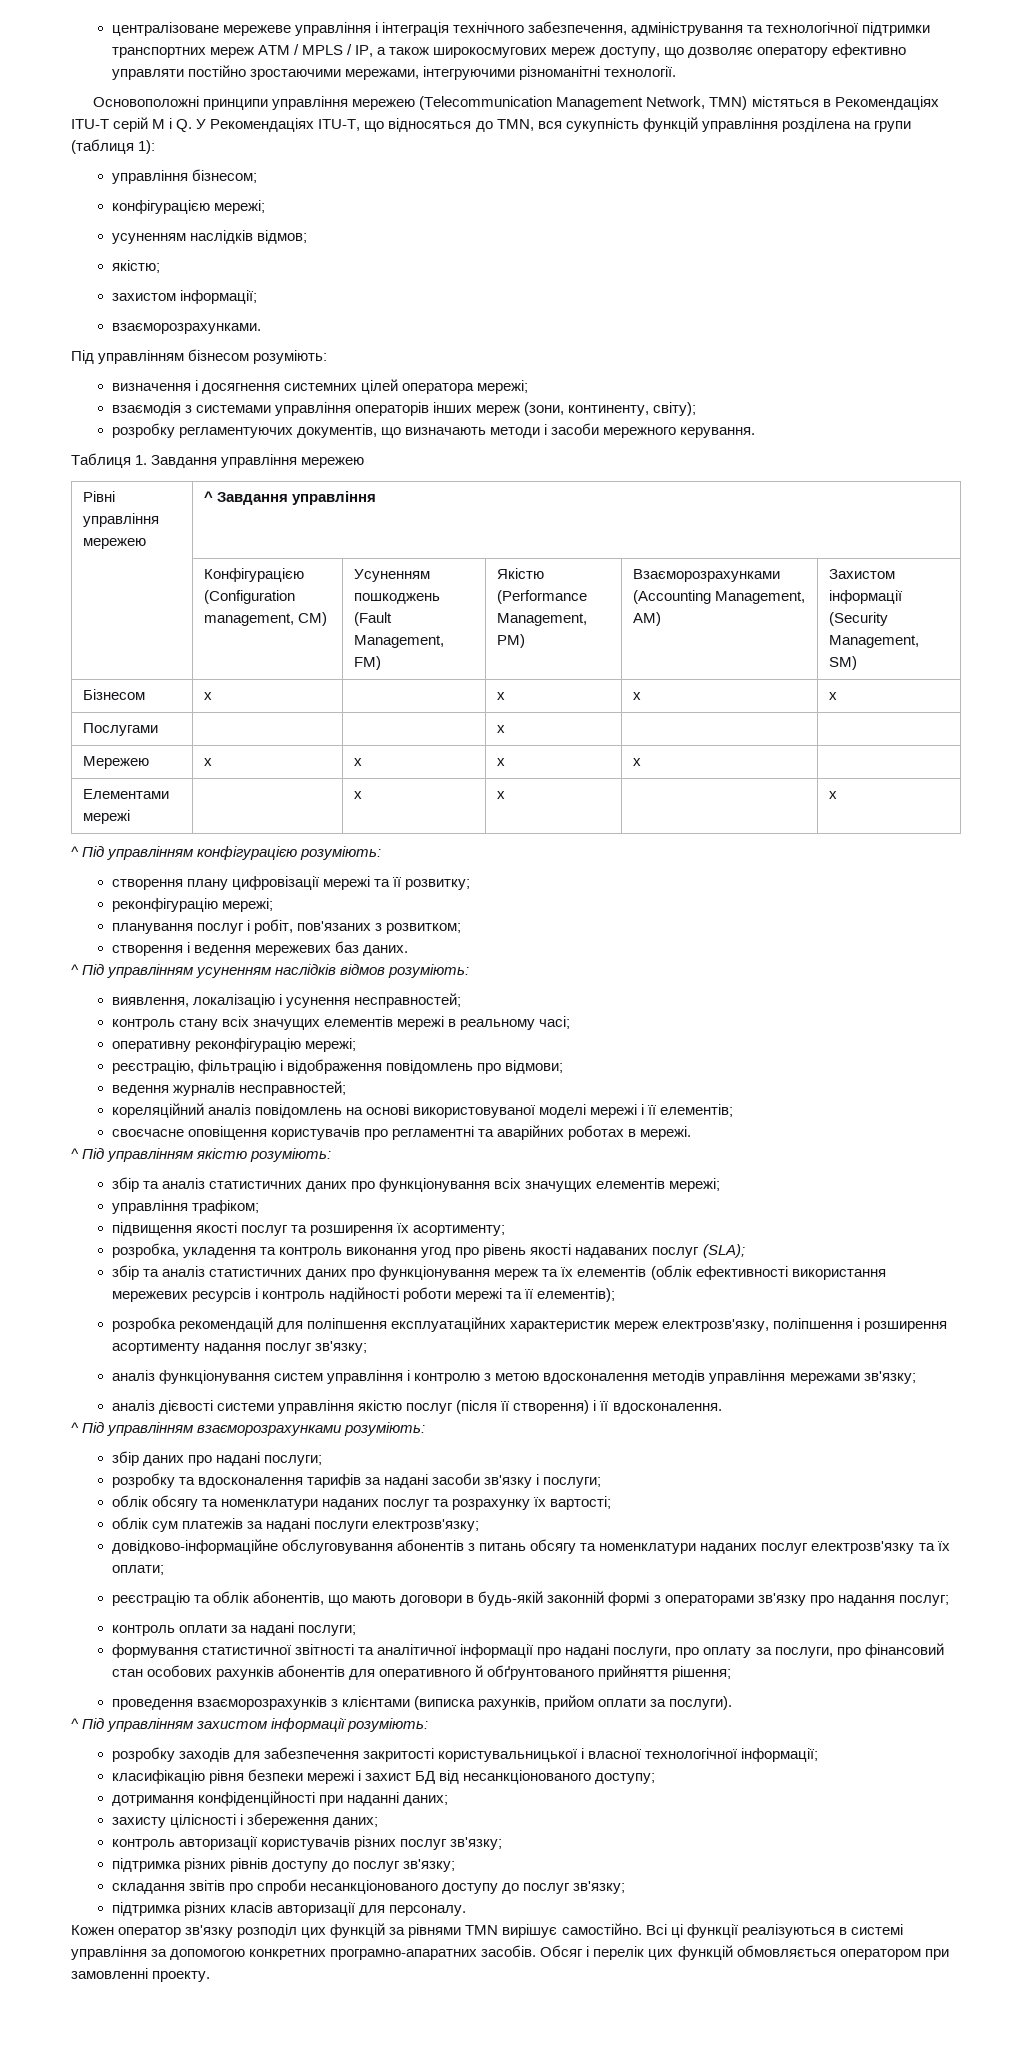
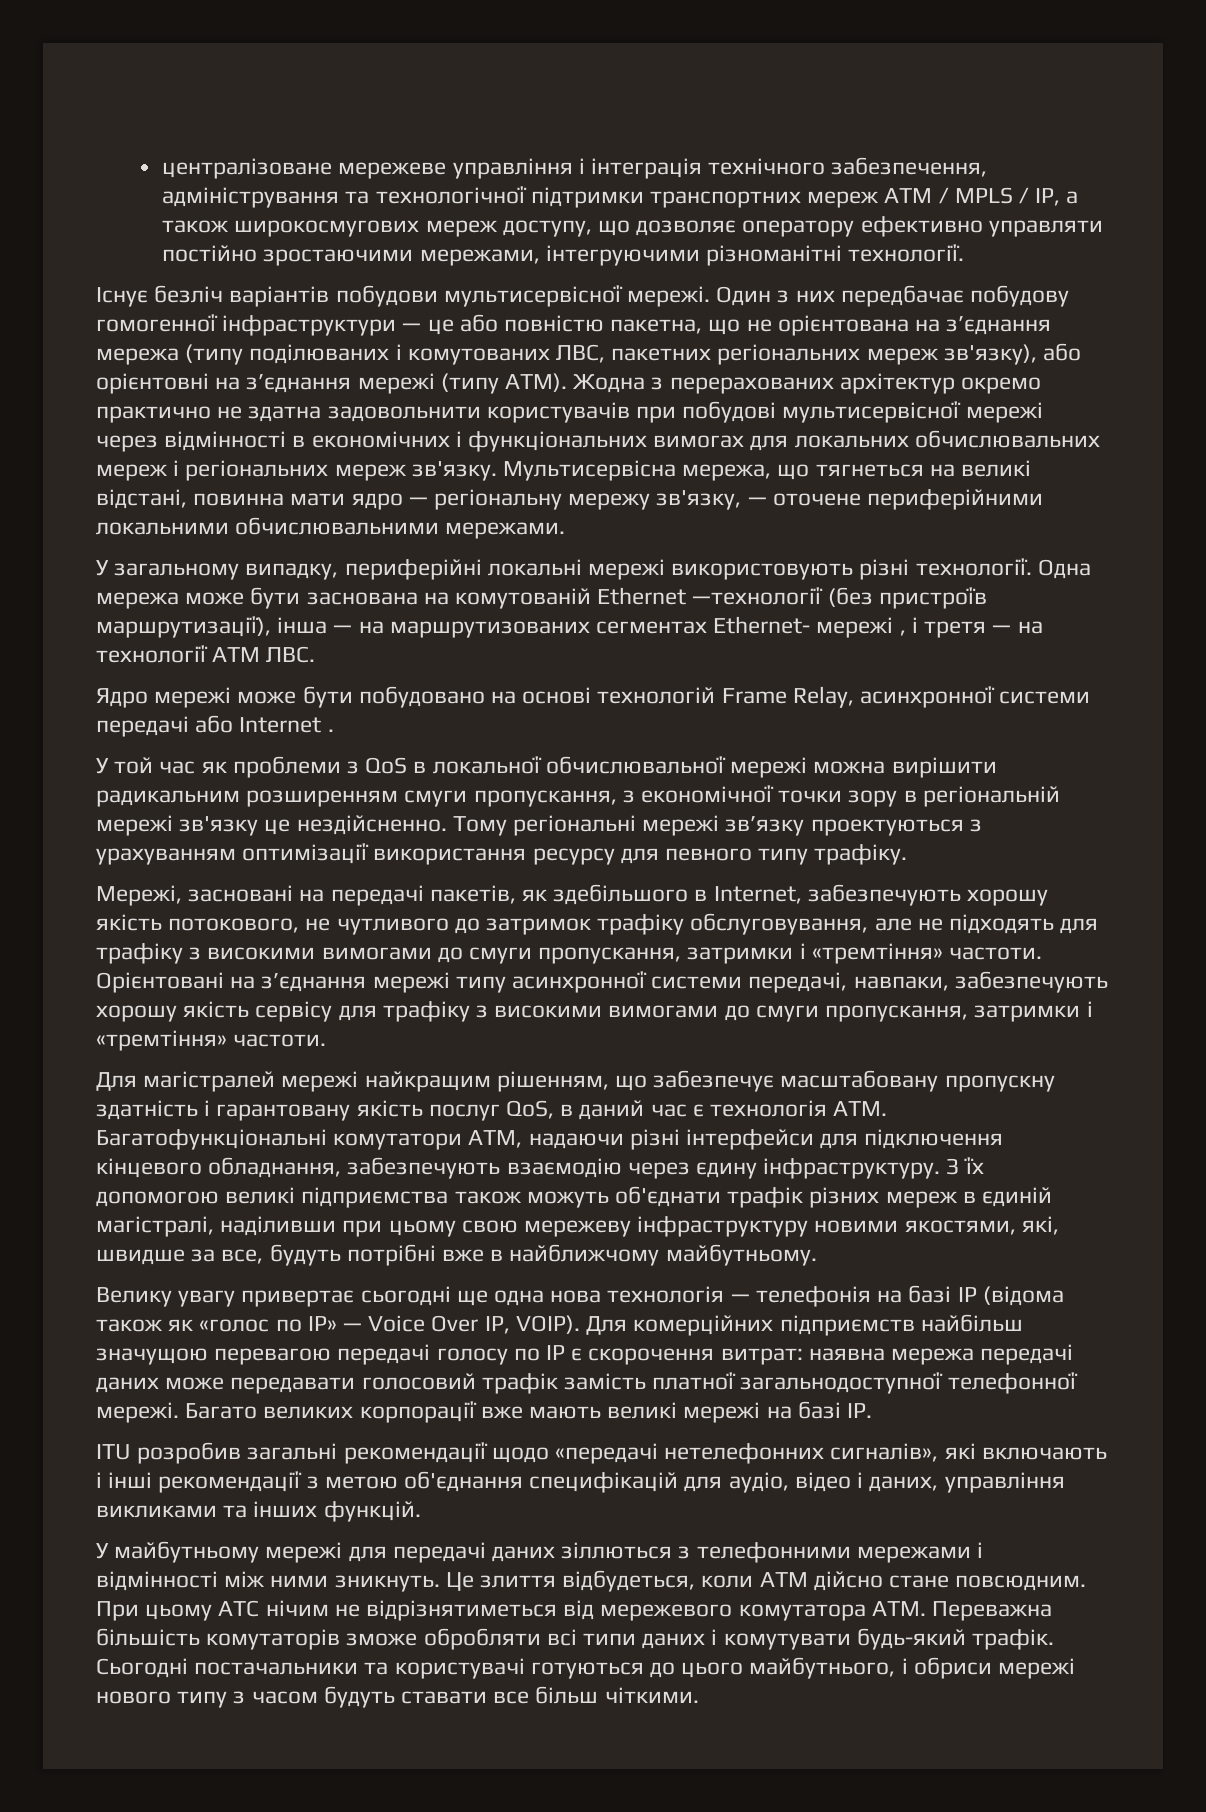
[93,96,939,110] [71,117,911,132] [71,139,156,154] [111,169,258,184] [111,200,266,214] [111,230,308,244] [111,260,160,273] [111,290,258,304] [111,323,261,334] [71,349,328,364] [111,379,529,394] [111,402,697,416] [111,423,756,438] [71,453,365,468] [82,491,115,502] [82,513,159,527] [82,538,146,549] [203,491,376,505] [203,568,304,582] [203,590,295,604] [203,612,327,626] [353,569,430,582] [353,593,440,604] [353,612,392,626] [353,635,444,648] [353,656,381,670] [496,568,544,579] [496,590,587,604] [496,613,587,626] [496,634,525,648] [632,569,780,582] [632,590,805,604] [632,612,661,626] [828,569,895,579] [828,590,903,604] [828,612,888,626] [828,635,919,648] [828,656,857,670] [82,689,145,700] [203,692,212,700] [496,692,505,700] [632,692,641,700] [828,692,837,700] [82,723,158,736] [496,725,505,733] [82,756,149,769] [203,758,212,766] [353,758,362,766] [496,758,505,766] [632,758,641,766] [82,789,169,799] [82,810,130,824] [353,791,362,799] [496,791,505,799] [828,791,837,799] [71,846,382,860] [111,876,471,890] [111,898,274,912] [111,919,462,934] [111,941,409,956] [71,964,470,978] [111,993,462,1008] [111,1016,571,1030] [111,1038,357,1052] [111,1059,564,1074] [111,1081,347,1096] [111,1103,734,1118] [111,1125,692,1140] [71,1148,332,1162] [111,1177,721,1192] [111,1200,260,1214] [111,1222,506,1236] [111,1243,745,1258] [111,1265,886,1280] [111,1287,616,1302] [111,1317,948,1332] [111,1341,368,1354] [111,1370,916,1384] [111,1400,722,1414] [71,1422,426,1436] [111,1451,323,1466] [111,1473,602,1488] [111,1495,612,1510] [111,1517,480,1532] [111,1539,950,1554] [111,1565,164,1575] [111,1591,949,1606] [111,1622,357,1636] [111,1643,944,1658] [111,1665,732,1680] [111,1695,733,1710] [71,1718,429,1732] [111,1747,819,1762] [111,1769,656,1784] [111,1791,449,1806] [111,1813,379,1828] [111,1836,503,1850] [111,1858,456,1872] [111,1879,626,1894] [111,1902,467,1916] [71,1923,903,1938] [71,1945,949,1960] [71,1968,211,1982] Основоположні принципи управління мережею (Telecommunication Management Network, TMN) містяться в Рекомендаціях ITU-T серій М і Q. У Рекомендаціях ITU-T, що відносяться до TMN, вся сукупність функцій управління розділена на групи (таблиця 1): // управління бізнесом; // конфігурацією мережі; // усуненням наслідків відмов; // якістю; // захистом інформації; // взаєморозрахунками. // Під управлінням бізнесом розуміють: // визначення і досягнення системних цілей оператора мережі; // взаємодія з системами управління операторів інших мереж (зони, континенту, світу); // розробку регламентуючих документів, що визначають методи і засоби мережного керування. // Таблиця 1. Завдання управління мережею // Рівні управління мережею | ^ Завдання управління // | Конфігурацією (Configuration management, CM) | Усуненням пошкоджень (Fault Management, FM) | Якістю (Performance Management, PM) | Взаєморозрахунками (Accounting Management, АМ) | Захистом інформації (Security Management, SM) // Бізнесом | х | | х | х | х // Послугами | | | х | | // Мережею | х | х | х | х | // Елементами мережі | | х | х | | х // ^ Під управлінням конфігурацією розуміють: // створення плану цифровізації мережі та її розвитку; // реконфігурацію мережі; // планування послуг і робіт, пов'язаних з розвитком; // створення і ведення мережевих баз даних. // ^ Під управлінням усуненням наслідків відмов розуміють: // виявлення, локалізацію і усунення несправностей; // контроль стану всіх значущих елементів мережі в реальному часі; // оперативну реконфігурацію мережі; // реєстрацію, фільтрацію і відображення повідомлень про відмови; // ведення журналів несправностей; // кореляційний аналіз повідомлень на основі використовуваної моделі мережі і її елементів; // своєчасне оповіщення користувачів про регламентні та аварійних роботах в мережі. // ^ Під управлінням якістю розуміють: // збір та аналіз статистичних даних про функціонування всіх значущих елементів мережі; // управління трафіком; // підвищення якості послуг та розширення їх асортименту; // розробка, укладення та контроль виконання угод про рівень якості надаваних послуг (SLA); // збір та аналіз статистичних даних про функціонування мереж та їх елементів (облік ефективності використання мережевих ресурсів і контроль надійності роботи мережі та її елементів); // розробка рекомендацій для поліпшення експлуатаційних характеристик мереж електрозв'язку, поліпшення і розширення асортименту надання послуг зв'язку; // аналіз функціонування систем управління і контролю з метою вдосконалення методів управління мережами зв'язку; // аналіз дієвості системи управління якістю послуг (після її створення) і її вдосконалення. // ^ Під управлінням взаєморозрахунками розуміють: // збір даних про надані послуги; // розробку та вдосконалення тарифів за надані засоби зв'язку і послуги; // облік обсягу та номенклатури наданих послуг та розрахунку їх вартості; // облік сум платежів за надані послуги електрозв'язку; // довідково-інформаційне обслуговування абонентів з питань обсягу та номенклатури наданих послуг електрозв'язку та їх оплати; // реєстрацію та облік абонентів, що мають договори в будь-якій законній формі з операторами зв'язку про надання послуг; // контроль оплати за надані послуги; // формування статистичної звітності та аналітичної інформації про надані послуги, про оплату за послуги, про фінансовий стан особових рахунків абонентів для оперативного й обґрунтованого прийняття рішення; // проведення взаєморозрахунків з клієнтами (виписка рахунків, прийом оплати за послуги). // ^ Під управлінням захистом інформації розуміють: // розробку заходів для забезпечення закритості користувальницької і власної технологічної інформації; // класифікацію рівня безпеки мережі і захист БД від несанкціонованого доступу; // дотримання конфіденційності при наданні даних; // захисту цілісності і збереження даних; // контроль авторизації користувачів різних послуг зв'язку; // підтримка різних рівнів доступу до послуг зв'язку; // складання звітів про спроби несанкціонованого доступу до послуг зв'язку; // підтримка різних класів авторизації для персоналу. // Кожен оператор зв'язку розподіл цих функцій за рівнями TMN вирішує самостійно. Всі ці функції реалізуються в системі управління за допомогою конкретних програмно-апаратних засобів. Обсяг і перелік цих функцій обмовляється оператором при замовленні проекту. -> [96,285,1070,307] [96,314,1052,336] [96,343,1082,365] [96,373,1042,394] [96,401,1043,423] [96,430,1100,452] [96,460,1032,481] [96,489,1044,510] [96,517,566,539] [96,558,1091,580] [96,587,987,609] [96,616,1043,638] [96,645,316,663] [96,686,1091,708] [96,715,334,737] [96,756,997,778] [96,785,1060,807] [96,815,982,836] [96,843,908,865] [96,884,1049,906] [96,913,1099,935] [96,943,1043,964] [96,971,1108,993] [96,1001,1093,1022] [96,1030,327,1051] [96,1070,1055,1092] [96,1100,888,1121] [96,1129,1004,1150] [96,1157,984,1179] [96,1186,1053,1208] [96,1216,1059,1237] [96,1244,817,1266] [96,1285,1064,1307] [96,1314,1023,1336] [96,1344,1074,1365] [96,1372,1078,1394] [96,1401,873,1423] [96,1442,1107,1464] [96,1471,1065,1493] [96,1501,421,1522] [96,1541,984,1563] [96,1570,1087,1592] [96,1600,1053,1621] [96,1628,1055,1650] [96,1657,1076,1679] [96,1686,699,1708] Існує безліч варіантів побудови мультисервісної мережі. Один з них передбачає побудову гомогенної інфраструктури — це або повністю пакетна, що не орієнтована на з’єднання мережа (типу поділюваних і комутованих ЛВС, пакетних регіональних мереж зв'язку), або орієнтовні на з’єднання мережі (типу АТМ). Жодна з перерахованих архітектур окремо практично не здатна задовольнити користувачів при побудові мультисервісної мережі через відмінності в економічних і функціональних вимогах для локальних обчислювальних мереж і регіональних мереж зв'язку. Мультисервісна мережа, що тягнеться на великі відстані, повинна мати ядро — регіональну мережу зв'язку, — оточене периферійними локальними обчислювальними мережами. // У загальному випадку, периферійні локальні мережі використовують різні технології. Одна мережа може бути заснована на комутованій Ethernet —технології (без пристроїв маршрутизації), інша — на маршрутизованих сегментах Ethernet- мережі , і третя — на технології АТМ ЛВС. // Ядро мережі може бути побудовано на основі технологій Frame Relay, асинхронної системи передачі або Internet . // У той час як проблеми з QoS в локальної обчислювальної мережі можна вирішити радикальним розширенням смуги пропускання, з економічної точки зору в регіональній мережі зв'язку це нездійсненно. Тому регіональні мережі зв’язку проектуються з урахуванням оптимізації використання ресурсу для певного типу трафіку. // Мережі, засновані на передачі пакетів, як здебільшого в Internet, забезпечують хорошу якість потокового, не чутливого до затримок трафіку обслуговування, але не підходять для трафіку з високими вимогами до смуги пропускання, затримки і «тремтіння» частоти. Орієнтовані на з’єднання мережі типу асинхронної системи передачі, навпаки, забезпечують хорошу якість сервісу для трафіку з високими вимогами до смуги пропускання, затримки і «тремтіння» частоти. // Для магістралей мережі найкращим рішенням, що забезпечує масштабовану пропускну здатність і гарантовану якість послуг QoS, в даний час є технологія ATM. Багатофункціональні комутатори АТМ, надаючи різні інтерфейси для підключення кінцевого обладнання, забезпечують взаємодію через єдину інфраструктуру. З їх допомогою великі підприємства також можуть об'єднати трафік різних мереж в єдиній магістралі, наділивши при цьому свою мережеву інфраструктуру новими якостями, які, швидше за все, будуть потрібні вже в найближчому майбутньому. // Велику увагу привертає сьогодні ще одна нова технологія — телефонія на базі IP (відома також як «голос по IP» — Voice Over IP, VOIP). Для комерційних підприємств найбільш значущою перевагою передачі голосу по IP є скорочення витрат: наявна мережа передачі даних може передавати голосовий трафік замість платної загальнодоступної телефонної мережі. Багато великих корпорації вже мають великі мережі на базі IP. // ITU розробив загальні рекомендації щодо «передачі нетелефонних сигналів», які включають і інші рекомендації з метою об'єднання специфікацій для аудіо, відео і даних, управління викликами та інших функцій. // У майбутньому мережі для передачі даних зіллються з телефонними мережами і відмінності між ними зникнуть. Це злиття відбудеться, коли ATM дійсно стане повсюдним. При цьому АТС нічим не відрізнятиметься від мережевого комутатора ATM. Переважна більшість комутаторів зможе обробляти всі типи даних і комутувати будь-який трафік. Сьогодні постачальники та користувачі готуються до цього майбутнього, і обриси мережі нового типу з часом будуть ставати все більш чіткими.

